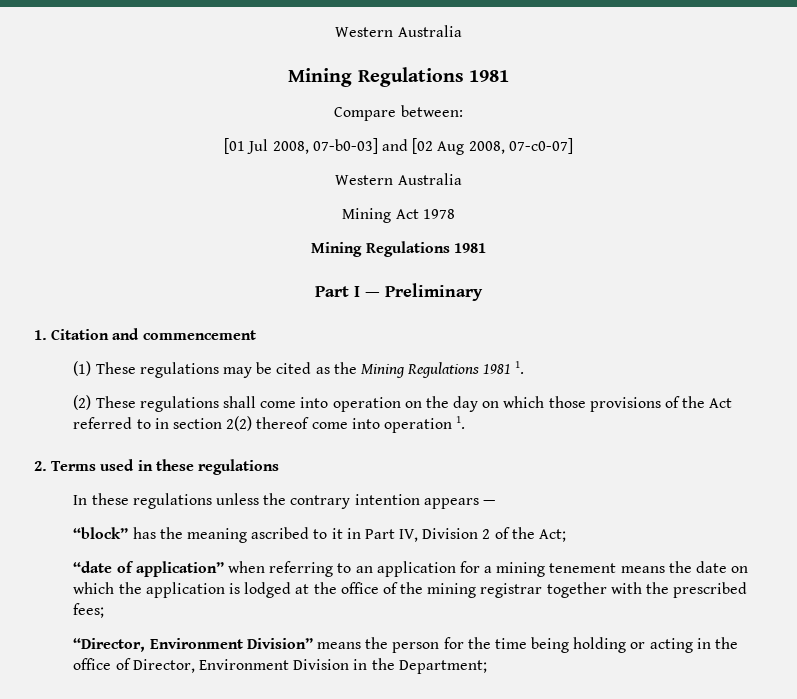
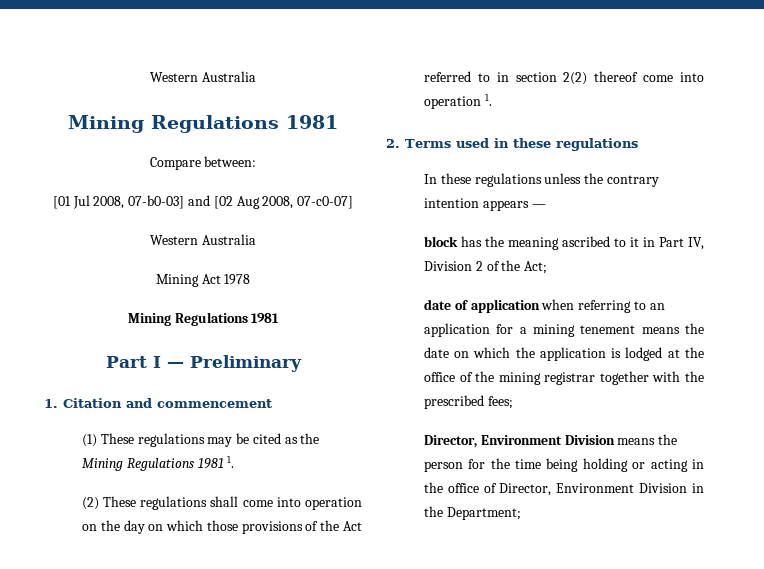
[73,527,129,539] “block” -> [423,236,458,247] block
[73,561,224,577] “date of application” -> [423,299,540,313] date of application
[73,638,313,652] “Director, Environment Division” -> [423,435,615,448] Director, Environment Division

